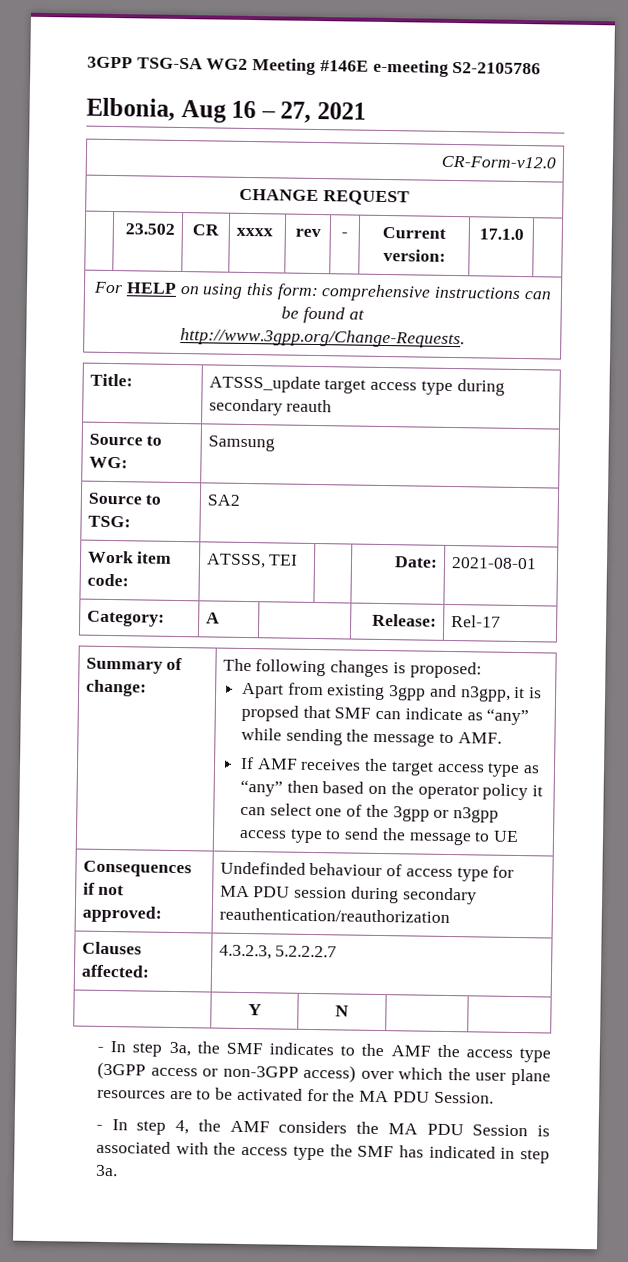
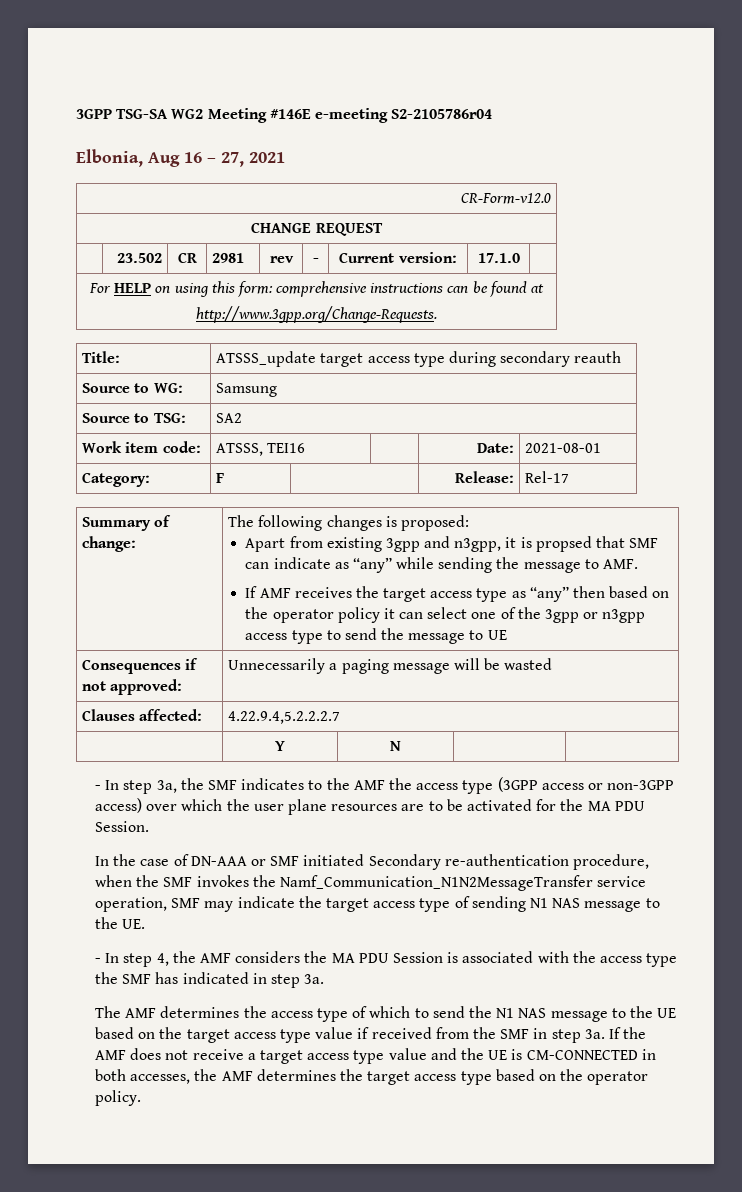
[452,61,542,75] S2-2105786 -> [391,109,493,119] S2-2105786r04
[235,227,273,237] xxxx -> [212,253,245,263] 2981
[268,554,299,566] TEI -> [267,443,306,453] TEI16
[205,612,220,624] A -> [216,473,225,483] F
[219,861,515,882] [219,885,477,905] [218,907,450,924] Undefinded behaviour of access type for MA PDU session during secondary reauthentication/reauthorization -> [228,658,553,674] Unnecessarily a paging message will be wasted
[218,944,338,960] 4.3.2.3, 5.2.2.2.7 -> [228,711,341,724] 4.22.9.4,5.2.2.2.7
(494, 1097) none -> [95,854,649,870] [95,875,647,891] [95,896,660,912] [95,917,146,929] // In the case of DN-AAA or SMF initiated Secondary re-authentication procedure, when the SMF invokes the Namf_Communication_N1N2MessageTransfer service operation, SMF may indicate the target access type of sending N1 NAS message to the UE.
(119, 1170) none -> [95,1006,677,1022] [95,1027,647,1043] [95,1048,656,1064] [95,1069,649,1085] [95,1090,142,1106] // The AMF determines the access type of which to send the N1 NAS message to the UE based on the target access type value if received from the SMF in step 3a. If the AMF does not receive a target access type value and the UE is CM-CONNECTED in both accesses, the AMF determines the target access type based on the operator policy.

